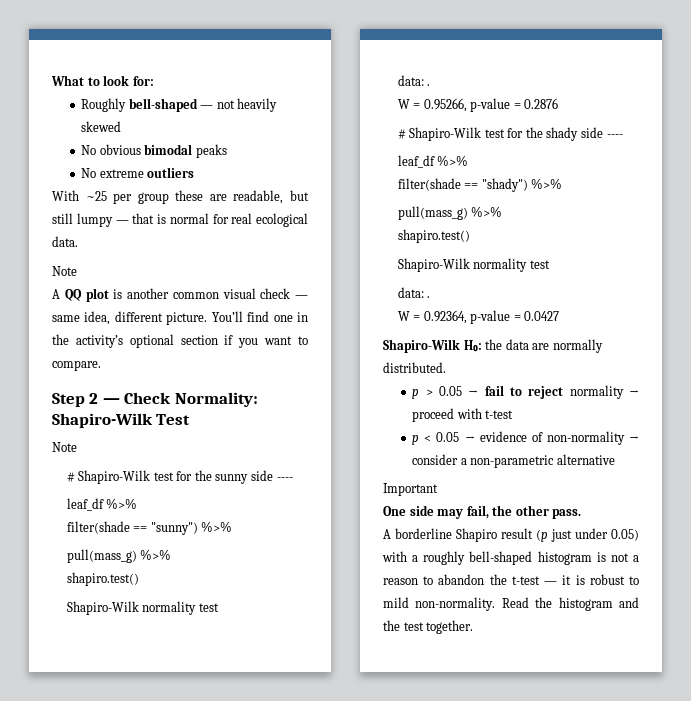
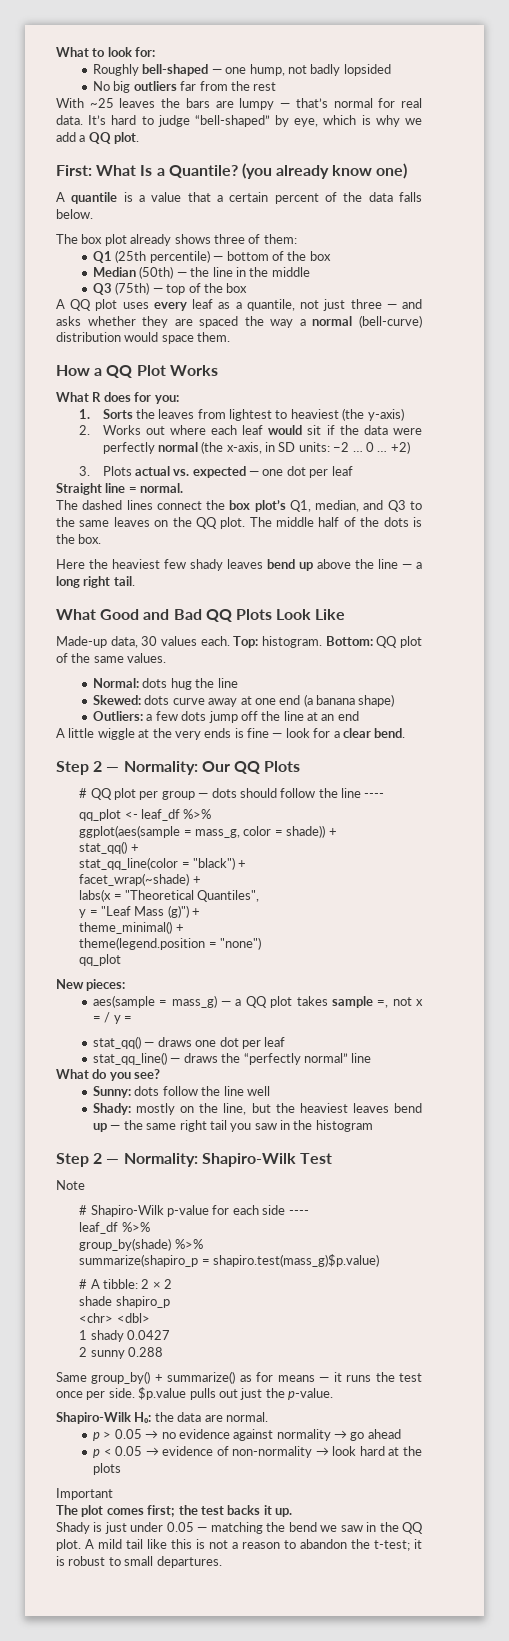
[216,98,278,112] [81,121,122,132] [81,144,227,158] [81,167,195,178] [52,190,309,204] [52,213,166,227] not heavily skewed // No obvious bimodal peaks // No extreme outliers // With ~25 per group these are readable, but still lumpy — that is -> [225,64,391,76] [93,81,277,93] [56,98,328,110] one hump, not badly lopsided // No big outliers far from the rest // With ~25 leaves the bars are lumpy — that’s
[256,213,308,227] ecological -> (422, 103) none
[52,266,77,276] [52,288,308,302] [52,311,308,325] [52,334,308,348] [52,360,101,371] [52,392,172,407] // Note // A QQ plot is another common visual check — same idea, different picture. You’ll find one in the activity’s optional section if you want to compare. // Step 2 — Check -> [88,115,423,127] [56,132,140,144] [56,163,408,179] [56,192,422,204] [56,209,93,219] [56,234,297,246] [93,250,331,263] [93,266,310,279] [93,282,248,295] [56,299,422,311] [56,315,422,328] [56,332,231,344] [56,365,218,378] [56,392,179,404] [79,408,404,421] [79,425,423,435] [102,441,410,454] [79,466,353,478] [56,483,184,495] [56,500,422,512] [56,517,422,529] [56,534,102,544] [56,559,422,571] [56,576,135,588] [56,609,346,622] [56,636,423,648] [56,653,167,663] [93,678,238,690] [93,694,395,707] [93,711,359,723] [56,728,406,740] [56,761,301,775] [79,788,385,800] [79,809,212,821] [79,825,337,838] [79,841,139,854] [79,857,247,870] [79,873,201,886] [79,889,260,902] [79,905,201,918] [79,921,184,934] [79,937,262,950] [79,954,122,966] [56,979,126,991] [93,995,424,1008] [93,1012,133,1024] [93,1036,286,1049] [93,1052,372,1065] [56,1069,161,1081] [93,1086,270,1098] [93,1103,423,1115] [93,1120,373,1132] [56,1153,120,1167] It’s hard to judge “bell-shaped” by eye, which is why we add a QQ plot. // First: What Is a Quantile? (you already know one) // A quantile is a value that a certain percent of the data falls below. // The box plot already shows three of them: // Q1 (25th percentile) — bottom of the box // Median (50th) — the line in the middle // Q3 (75th) — top of the box // A QQ plot uses every leaf as a quantile, not just three — and asks whether they are spaced the way a normal (bell-curve) distribution would space them. // How a QQ Plot Works // What R does for you: // 1. Sorts the leaves from lightest to heaviest (the y-axis) // 2. Works out where each leaf would sit if the data were perfectly normal (the x-axis, in SD units: −2 … 0 … +2) // 3. Plots actual vs. expected — one dot per leaf // Straight line = normal. // The dashed lines connect the box plot’s Q1, median, and Q3 to the same leaves on the QQ plot. The middle half of the dots is the box. // Here the heaviest few shady leaves bend up above the line — a long right tail. // What Good and Bad QQ Plots Look Like // Made-up data, 30 values each. Top: histogram. Bottom: QQ plot of the same values. // Normal: dots hug the line // Skewed: dots curve away at one end (a banana shape) // Outliers: a few dots jump off the line at an end // A little wiggle at the very ends is fine — look for a clear bend. // Step 2 — Normality: Our QQ Plots // # QQ plot per group — dots should follow the line ---- // qq_plot <- leaf_df %>% // ggplot(aes(sample = mass_g, color = shade)) + // stat_qq() + // stat_qq_line(color = "black") + // facet_wrap(~shade) + // labs(x = "Theoretical Quantiles", // y = "Leaf Mass (g)") + // theme_minimal() + // theme(legend.position = "none") // qq_plot // New pieces: // aes(sample = mass_g) — a QQ plot takes sample =, not x = / y = // stat_qq() — draws one dot per leaf // stat_qq_line() — draws the “perfectly normal” line // What do you see? // Sunny: dots follow the line well // Shady: mostly on the line, but the heaviest leaves bend up — the same right tail you saw in the histogram // Step 2 —
[153,470,293,484] [66,498,138,511] [66,521,233,535] [66,549,172,563] [66,572,139,586] [66,601,219,615] [397,75,431,86] [397,98,559,112] [397,127,623,141] [397,155,469,168] [397,178,563,192] [397,206,503,220] [397,229,470,243] [397,258,550,272] [397,287,431,298] [397,310,560,324] test for the sunny side ---- // leaf_df %>% // filter(shade == "sunny") %>% // pull(mass_g) %>% // shapiro.test() // Shapiro-Wilk normality test // data: . // W = 0.95266, p-value = 0.2876 // # Shapiro-Wilk test for the shady side ---- // leaf_df %>% // filter(shade == "shady") %>% // pull(mass_g) %>% // shapiro.test() // Shapiro-Wilk normality test // data: . // W = 0.92364, p-value = 0.0427 -> [167,1205,309,1217] [79,1222,150,1234] [79,1238,203,1251] [79,1254,380,1267] [79,1279,173,1289] [79,1296,170,1308] [79,1313,150,1323] [79,1330,171,1342] [79,1347,164,1359] [56,1371,422,1384] [56,1387,333,1400] p-value for each side ---- // leaf_df %>% // group_by(shade) %>% // summarize(shapiro_p = shapiro.test(mass_g)$p.value) // # A tibble: 2 × 2 // shade shapiro_p // <chr> <dbl> // 1 shady 0.0427 // 2 sunny 0.288 // Same group_by() + summarize() as for means — it runs the test once per side. $p.value pulls out just the p-value.
[552,339,603,353] [383,362,446,373] normally distributed. -> [225,1412,268,1422] normal.
[484,385,639,399] [412,408,514,422] fail to reject normality → proceed with t-test -> [161,1429,401,1441] no evidence against normality → go ahead
[412,454,615,468] [383,483,438,496] [383,505,582,519] [383,528,639,542] [382,551,592,565] consider a non-parametric alternative // Important // One side may fail, the other pass. // A borderline Shapiro result (p just under 0.05) with a roughly bell-shaped histogram -> [332,1446,423,1456] [93,1463,122,1475] [56,1488,113,1500] [56,1505,292,1517] [56,1522,423,1534] [56,1539,192,1551] look hard at the plots // Important // The plot comes first; the test backs it up. // Shady is just under 0.05 — matching the bend we saw in the QQ plot. A mild tail like this
[511,576,558,585] t-test — -> [374,1540,410,1551] t-test;
[383,597,639,611] [383,620,474,634] mild non-normality. Read the histogram and the test together. -> [124,1556,222,1568] small departures.

